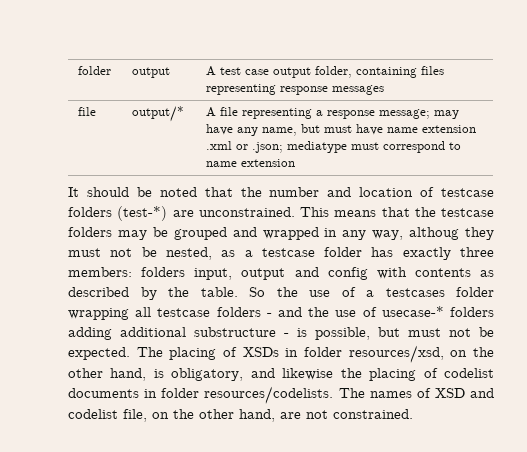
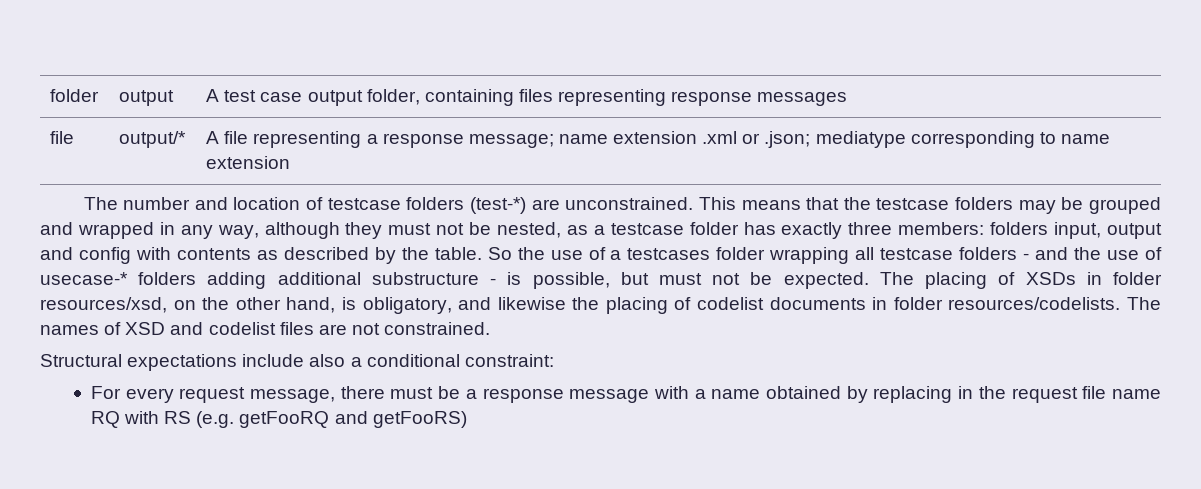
[434,110,460,119] [206,124,384,136] may have any name, but must have -> (554, 141) none
[351,141,446,153] must correspond -> [910,131,1035,148] corresponding
[68,187,262,197] It should be noted that the -> [83,197,118,210] The
[409,227,460,240] althoug -> [264,222,340,239] although
[123,409,413,422] file, on the other hand, are not constrained. -> [279,322,491,335] [40,354,554,371] [90,386,1162,403] [90,411,467,428] files are not constrained. // Structural expectations include also a conditional constraint: // For every request message, there must be a response message with a name obtained by replacing in the request file name RQ with RS (e.g. getFooRQ and getFooRS)

